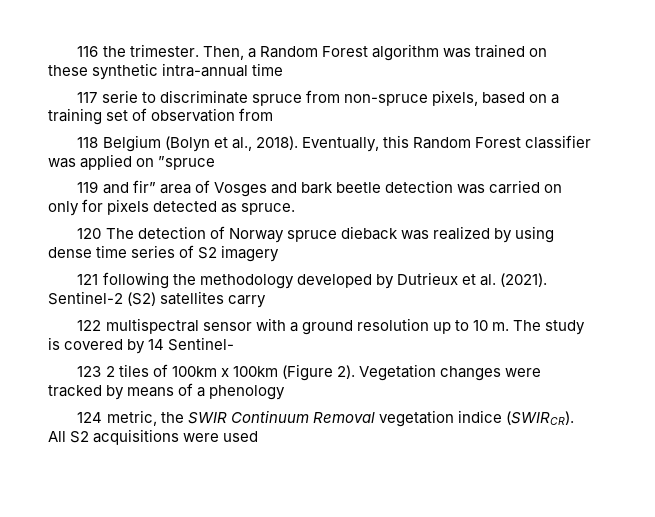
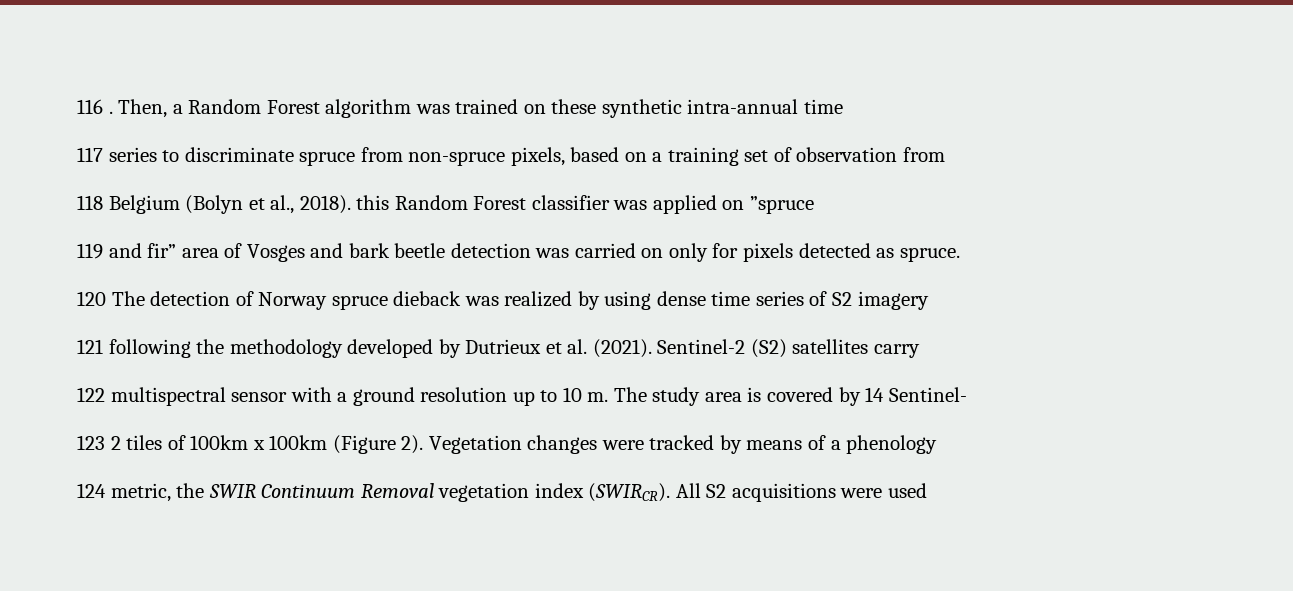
[102,44,199,57] the trimester. -> [108,111,113,114] .
[101,90,138,103] serie -> [108,147,157,162] series
[301,137,379,152] Eventually, -> (351, 204) none
(586, 327) none -> [704,392,742,402] area
[457,410,502,423] indice -> [534,483,584,498] index

